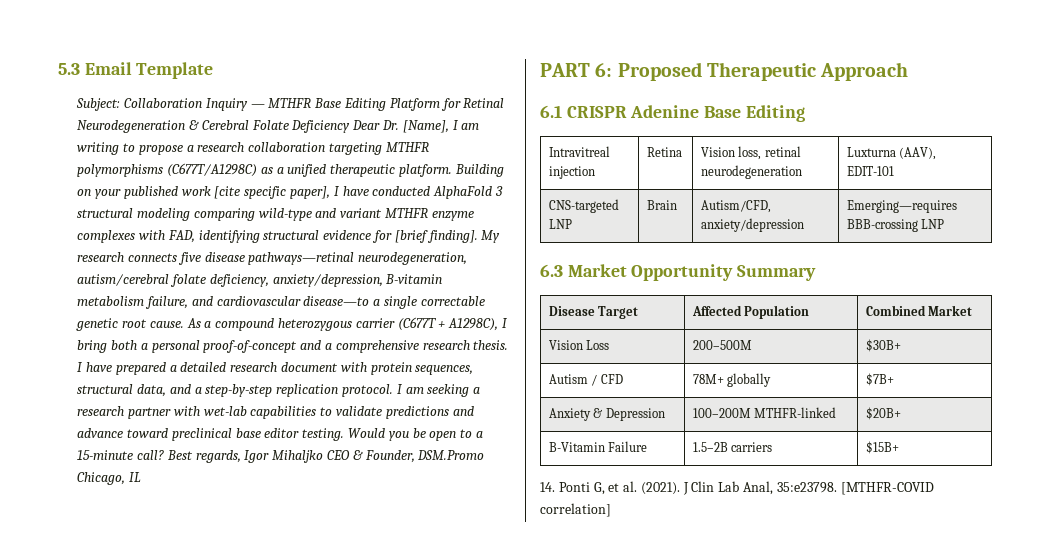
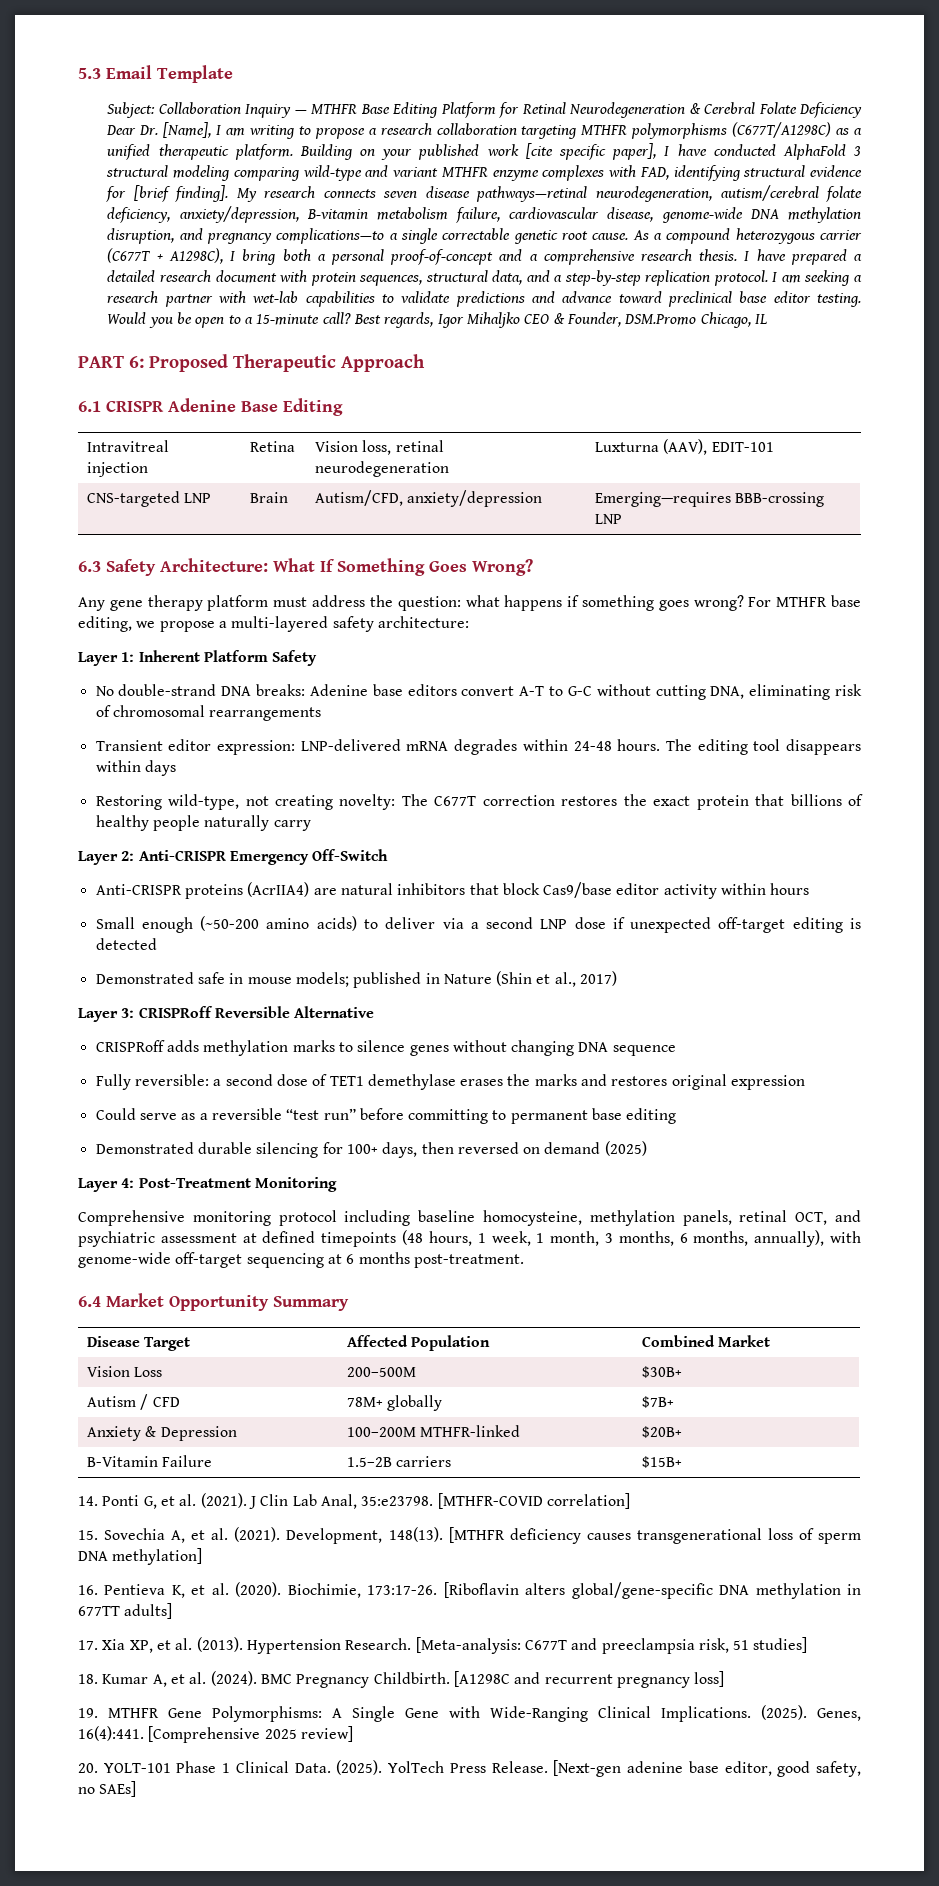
[177,252,201,265] five -> [383,191,418,198] seven
[191,296,370,306] and cardiovascular disease—to -> [509,207,861,223] [107,228,385,244] cardiovascular disease, genome-wide DNA methylation disruption, and pregnancy complications—to
(563, 270) none -> [106,558,533,576] [78,595,861,611] [78,616,469,632] [78,650,318,666] [95,684,863,700] [95,705,322,721] [95,739,862,755] [95,760,176,776] [95,794,863,810] [95,815,311,831] [78,849,389,865] [95,882,810,899] [95,916,861,933] [95,938,157,950] [95,971,618,988] [78,1006,375,1022] [95,1040,676,1056] [95,1074,806,1090] [95,1108,677,1124] [95,1141,647,1158] [78,1177,337,1192] [78,1210,861,1226] [78,1230,861,1247] [78,1252,524,1268] [78,1296,101,1307] Safety Architecture: What If Something Goes Wrong? // Any gene therapy platform must address the question: what happens if something goes wrong? For MTHFR base editing, we propose a multi-layered safety architecture: // Layer 1: Inherent Platform Safety // No double-strand DNA breaks: Adenine base editors convert A-T to G-C without cutting DNA, eliminating risk of chromosomal rearrangements // Transient editor expression: LNP-delivered mRNA degrades within 24-48 hours. The editing tool disappears within days // Restoring wild-type, not creating novelty: The C677T correction restores the exact protein that billions of healthy people naturally carry // Layer 2: Anti-CRISPR Emergency Off-Switch // Anti-CRISPR proteins (AcrIIA4) are natural inhibitors that block Cas9/base editor activity within hours // Small enough (~50-200 amino acids) to deliver via a second LNP dose if unexpected off-target editing is detected // Demonstrated safe in mouse models; published in Nature (Shin et al., 2017) // Layer 3: CRISPRoff Reversible Alternative // CRISPRoff adds methylation marks to silence genes without changing DNA sequence // Fully reversible: a second dose of TET1 demethylase erases the marks and restores original expression // Could serve as a reversible “test run” before committing to permanent base editing // Demonstrated durable silencing for 100+ days, then reversed on demand (2025) // Layer 4: Post-Treatment Monitoring // Comprehensive monitoring protocol including baseline homocysteine, methylation panels, retinal OCT, and psychiatric assessment at defined timepoints (48 hours, 1 week, 1 month, 3 months, 6 months, annually), with genome-wide off-target sequencing at 6 months post-treatment. // 6.4
(611, 510) none -> [78,1527,861,1544] [78,1548,203,1565] [78,1582,861,1599] [78,1603,173,1619] [78,1637,808,1654] [78,1671,725,1688] [78,1705,861,1722] [78,1726,353,1743] [78,1760,862,1777] [78,1781,137,1797] // 15. Sovechia A, et al. (2021). Development, 148(13). [MTHFR deficiency causes transgenerational loss of sperm DNA methylation] // 16. Pentieva K, et al. (2020). Biochimie, 173:17-26. [Riboflavin alters global/gene-specific DNA methylation in 677TT adults] // 17. Xia XP, et al. (2013). Hypertension Research. [Meta-analysis: C677T and preeclampsia risk, 51 studies] // 18. Kumar A, et al. (2024). BMC Pregnancy Childbirth. [A1298C and recurrent pregnancy loss] // 19. MTHFR Gene Polymorphisms: A Single Gene with Wide-Ranging Clinical Implications. (2025). Genes, 16(4):441. [Comprehensive 2025 review] // 20. YOLT-101 Phase 1 Clinical Data. (2025). YolTech Press Release. [Next-gen adenine base editor, good safety, no SAEs]

